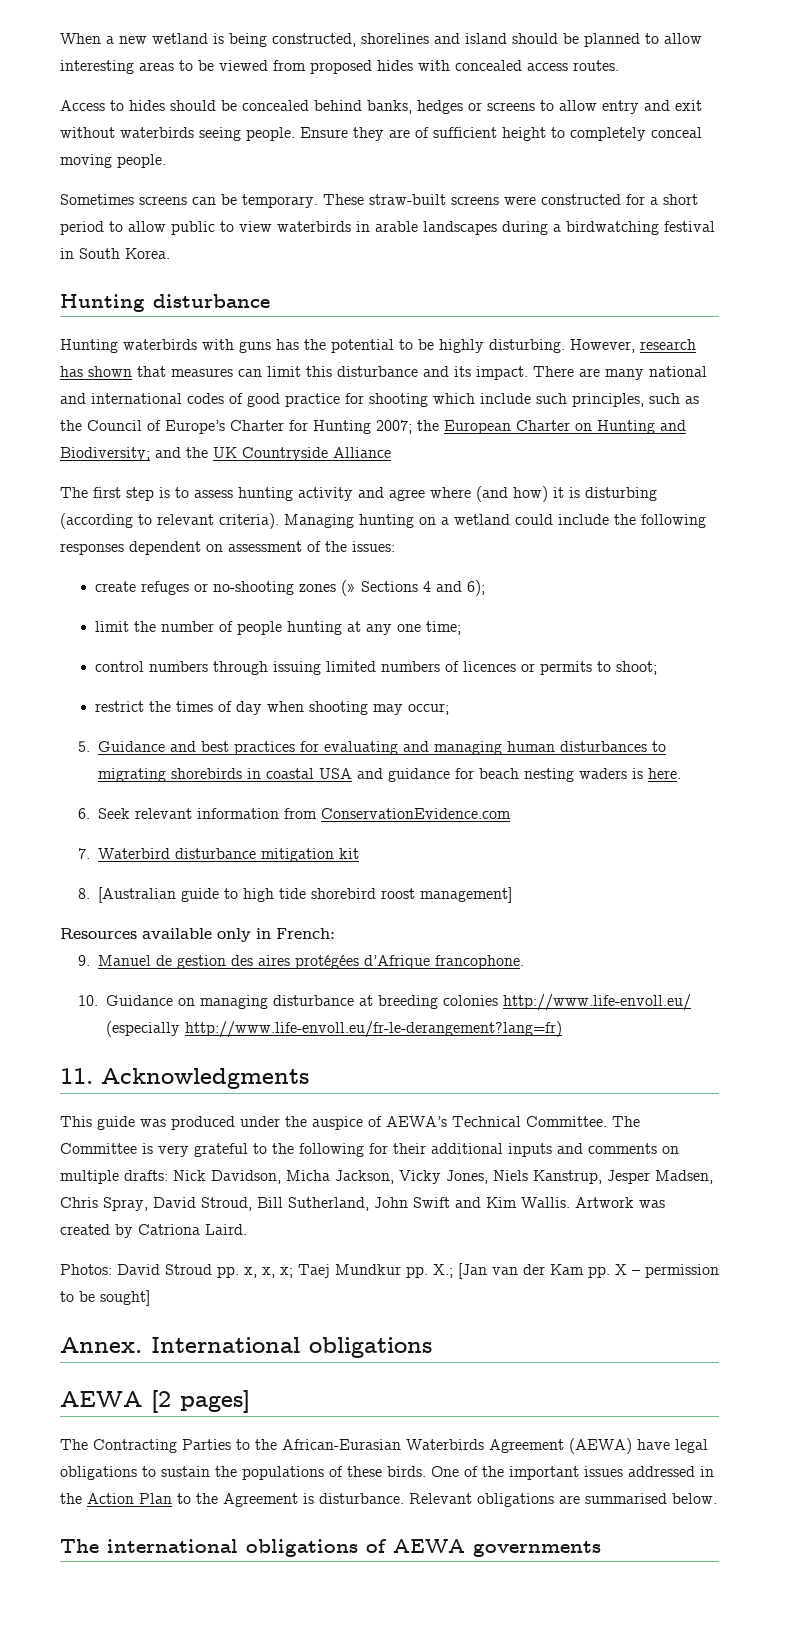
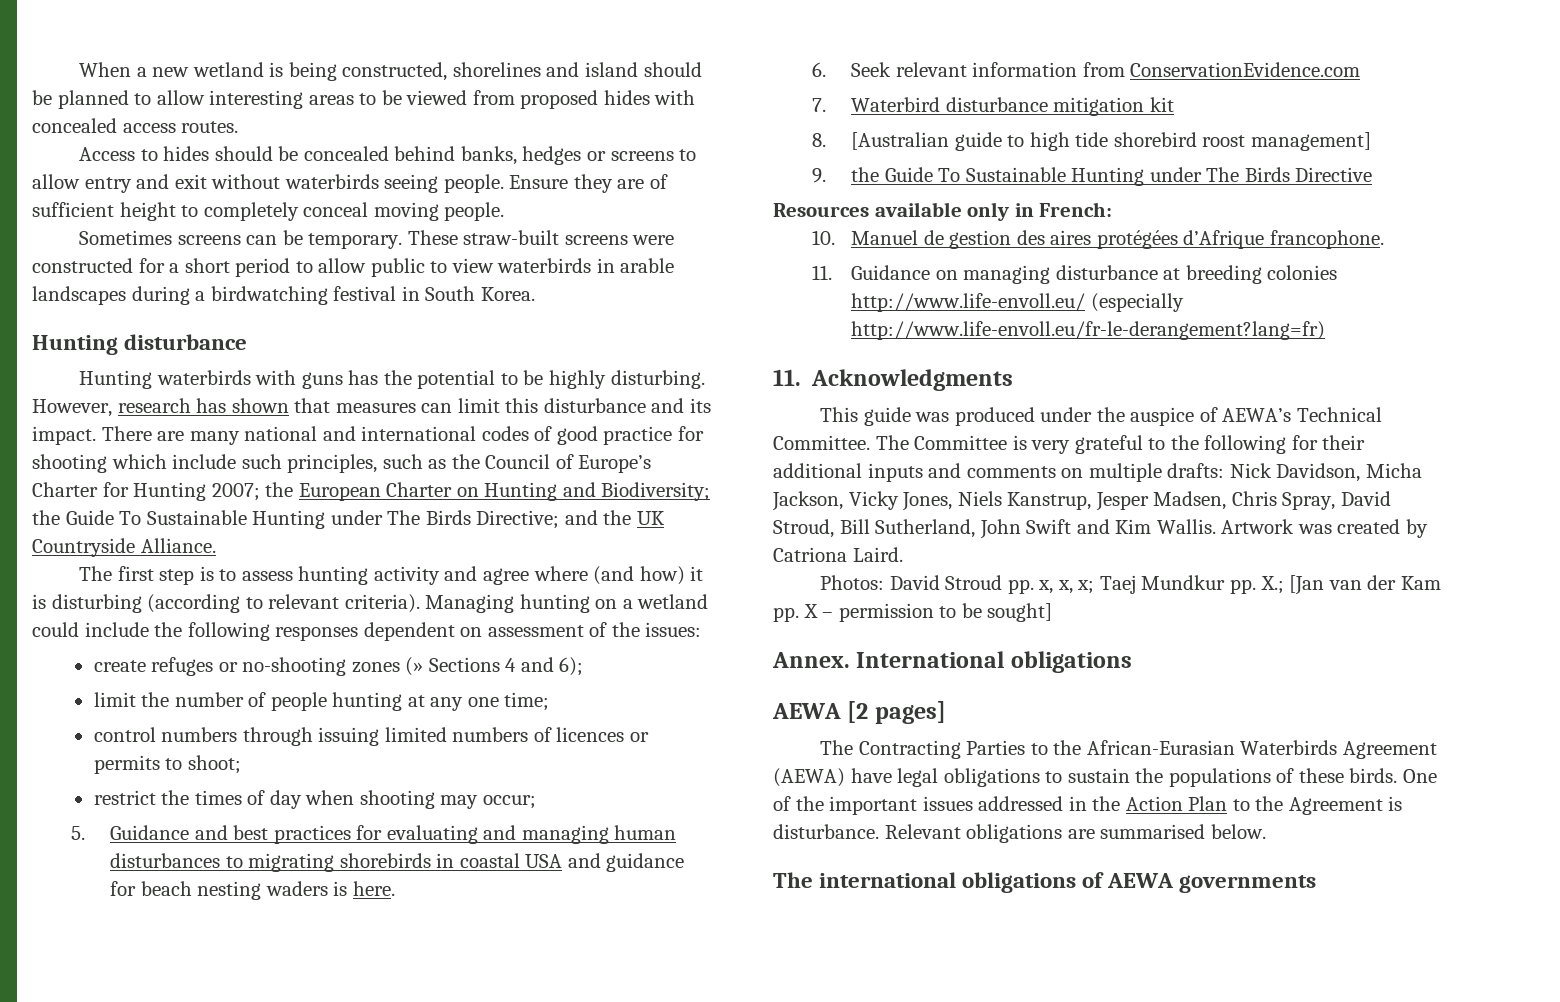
(150, 454) none -> [32,510,560,529] the Guide To Sustainable Hunting under The Birds Directive;
[333,447,391,458] Alliance -> [140,538,216,553] Alliance.
(512, 895) none -> [812,167,1373,186] // 9. the Guide To Sustainable Hunting under The Birds Directive
[77,955,90,966] 9. -> [812,230,836,245] 10.
[77,995,98,1006] 10. -> [812,265,833,280] 11.

